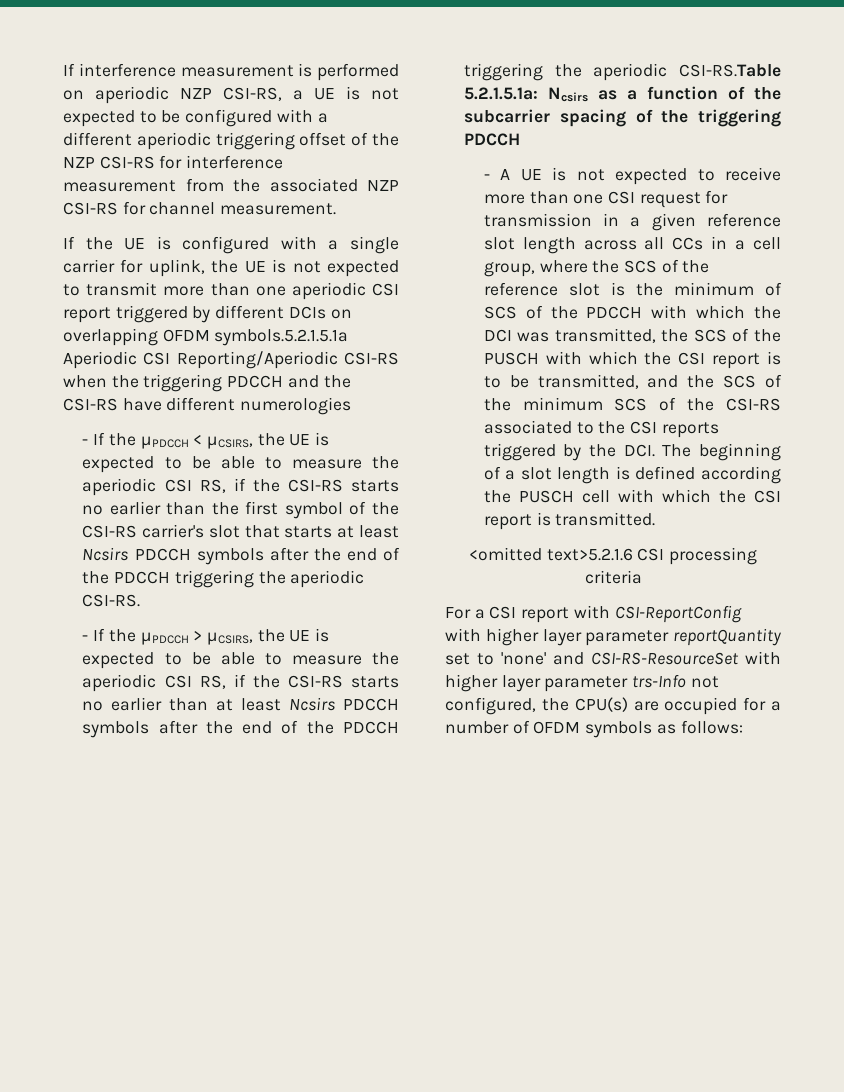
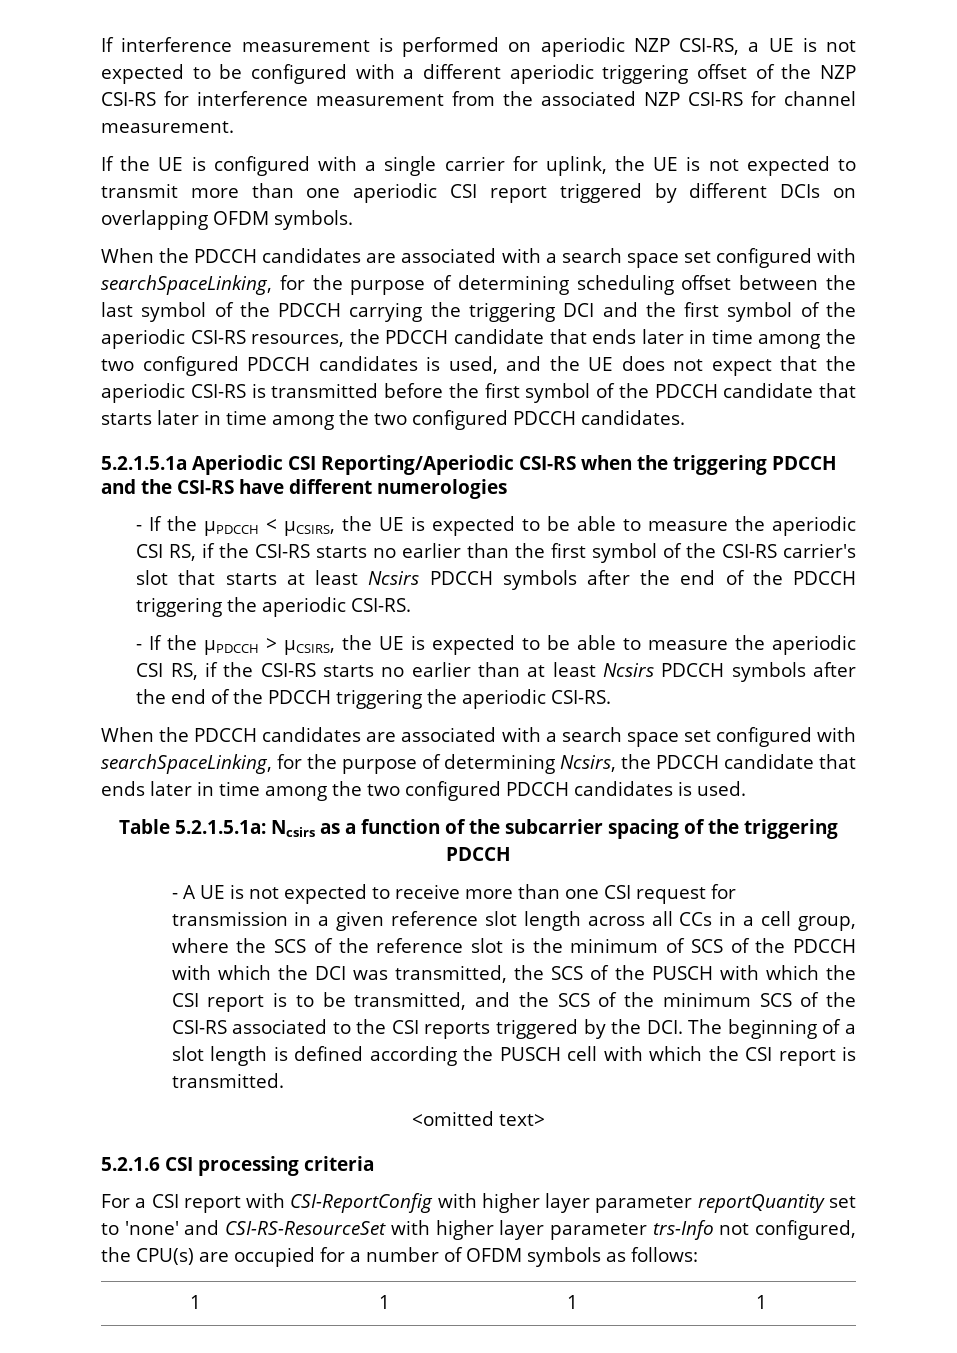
[214,329,349,346] symbols.5.2.1.5.1a -> [274,210,353,230] [101,248,856,268] [101,275,857,295] [101,302,857,322] [101,329,857,349] [101,356,857,376] [101,383,856,403] [101,410,685,430] [101,456,187,470] symbols. // When the PDCCH candidates are associated with a search space set configured with searchSpaceLinking, for the purpose of determining scheduling offset between the last symbol of the PDCCH carrying the triggering DCI and the first symbol of the aperiodic CSI-RS resources, the PDCCH candidate that ends later in time among the two configured PDCCH candidates is used, and the UE does not expect that the aperiodic CSI-RS is transmitted before the first symbol of the PDCCH candidate that starts later in time among the two configured PDCCH candidates. // 5.2.1.5.1a
[679,64,781,77] CSI-RS.Table -> [551,690,612,704] [101,727,856,747] [101,754,856,774] [101,781,746,801] [119,819,171,834] CSI-RS. // When the PDCCH candidates are associated with a search space set configured with searchSpaceLinking, for the purpose of determining Ncsirs, the PDCCH candidate that ends later in time among the two configured PDCCH candidates is used. // Table
[546,548,633,561] text>5.2.1.6 -> [499,1114,545,1126] [101,1157,160,1171] text> // 5.2.1.6
(743, 727) none -> [190,1295,201,1309] [378,1295,390,1309] [567,1295,578,1309] [755,1295,767,1309] // 1 | 1 | 1 | 1

